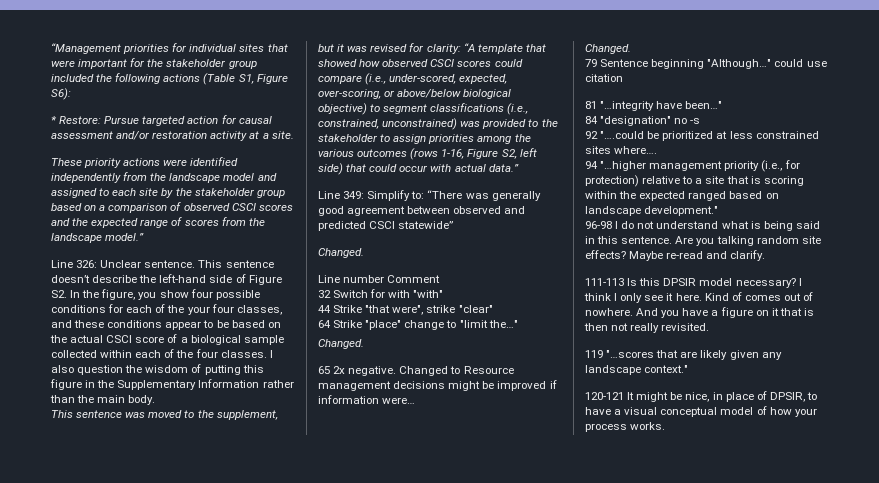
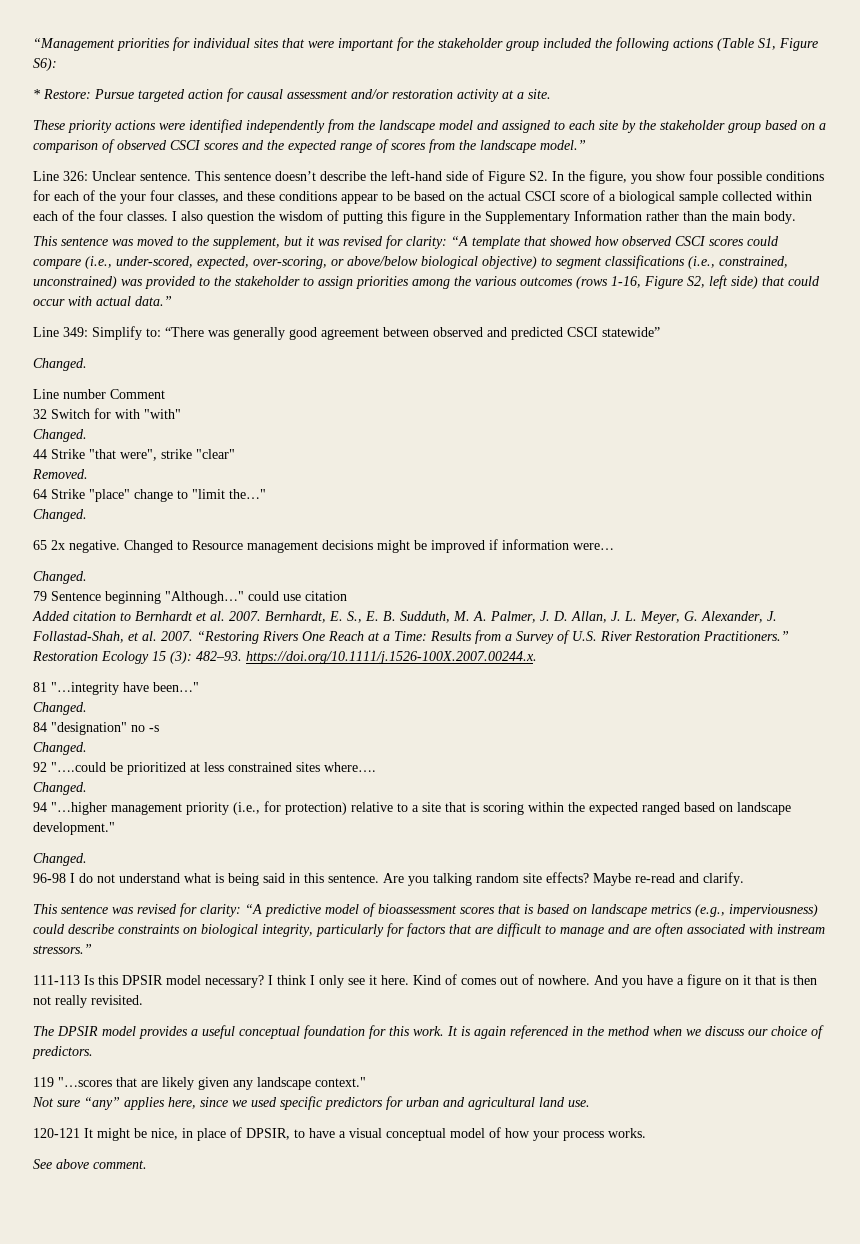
(444, 294) none -> [33,429,87,442] // Changed.
(493, 309) none -> [32,469,88,479] // Removed.
(623, 78) none -> [32,611,777,624] [32,630,789,644] [32,651,537,664] // Added citation to Bernhardt et al. 2007. Bernhardt, E. S., E. B. Sudduth, M. A. Palmer, J. D. Allan, J. L. Meyer, G. Alexander, J. Follastad-Shah, et al. 2007. “Restoring Rivers One Reach at a Time: Results from a Survey of U.S. River Restoration Practitioners.” Restoration Ecology 15 (3): 482–93. https://doi.org/10.1111/j.1526-100X.2007.00244.x.
(723, 105) none -> [33,702,87,715] // Changed.
(701, 121) none -> [33,742,87,755] // Changed.
(658, 150) none -> [33,782,87,795] // Changed.
(719, 211) none -> [33,853,87,866] // Changed.
(766, 255) none -> [33,903,818,917] [33,923,825,937] [33,944,92,954] // This sentence was revised for clarity: “A predictive model of bioassessment scores that is based on landscape metrics (e.g., imperviousness) could describe constraints on biological integrity, particularly for factors that are difficult to manage and are often associated with instream stressors.”
(710, 327) none -> [33,1025,824,1039] [32,1046,93,1059] // The DPSIR model provides a useful conceptual foundation for this work. It is again referenced in the method when we discuss our choice of predictors.
(689, 369) none -> [32,1096,590,1110] // Not sure “any” applies here, since we used specific predictors for urban and agricultural land use.
(666, 426) none -> [33,1159,147,1169] // See above comment.

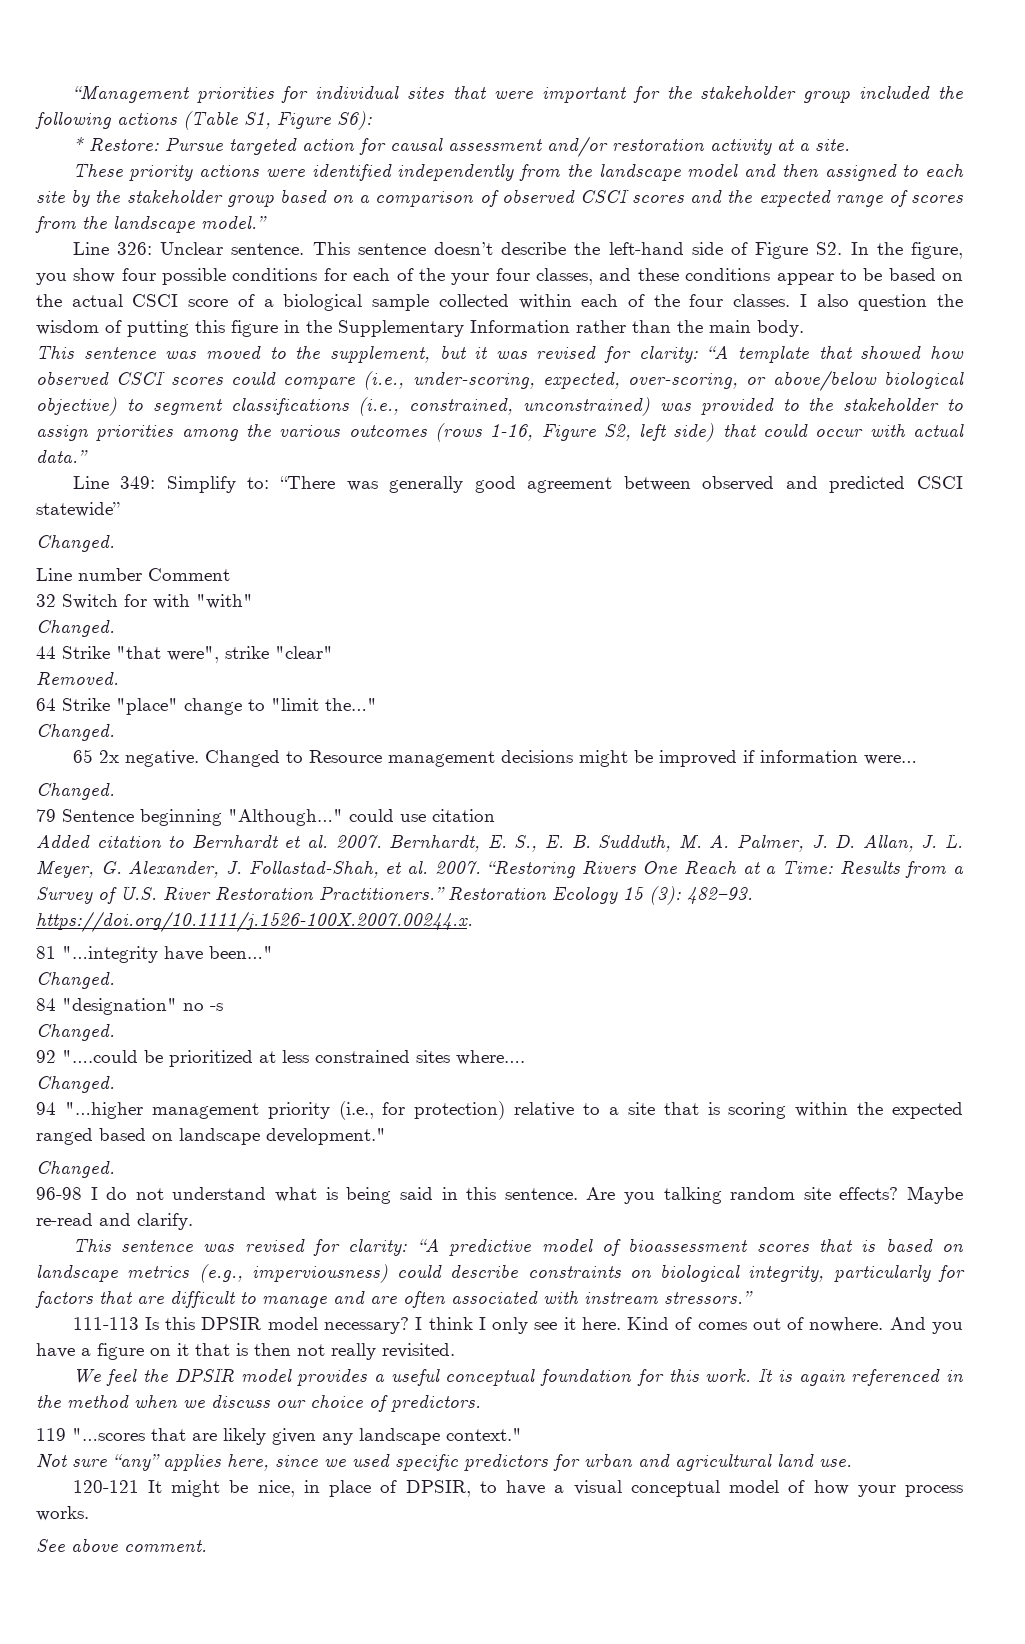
(499, 125) none -> [781,164,819,177] then
[116,256,193,268] under-scored, -> [412,372,535,389] under-scoring,
[33,1026,54,1036] The -> [72,1369,169,1386] We feel the

